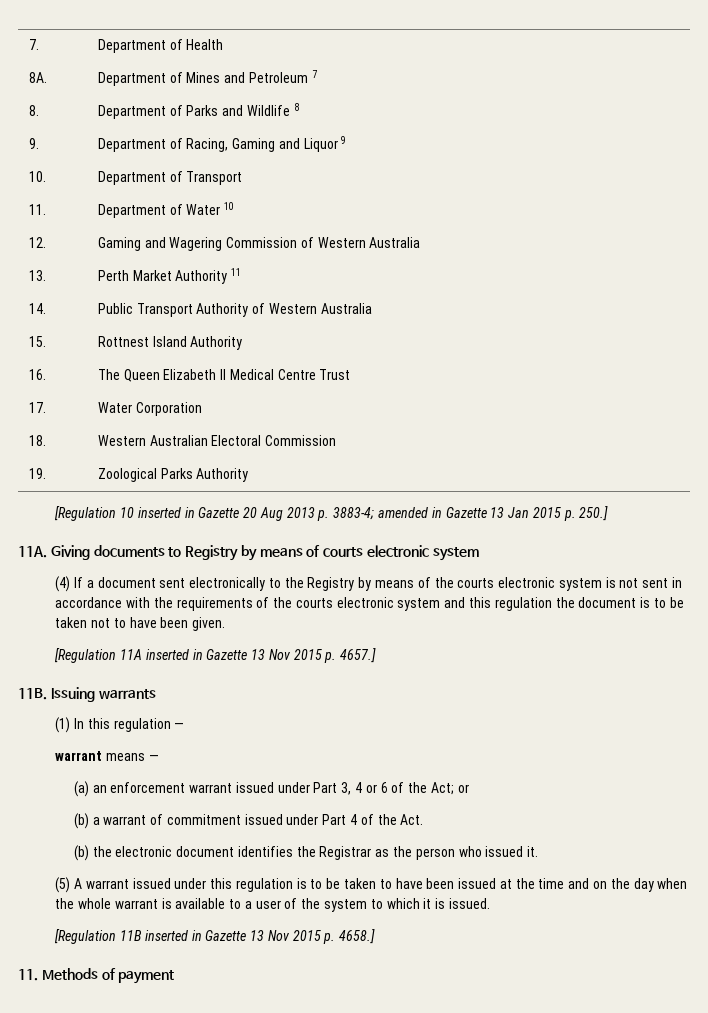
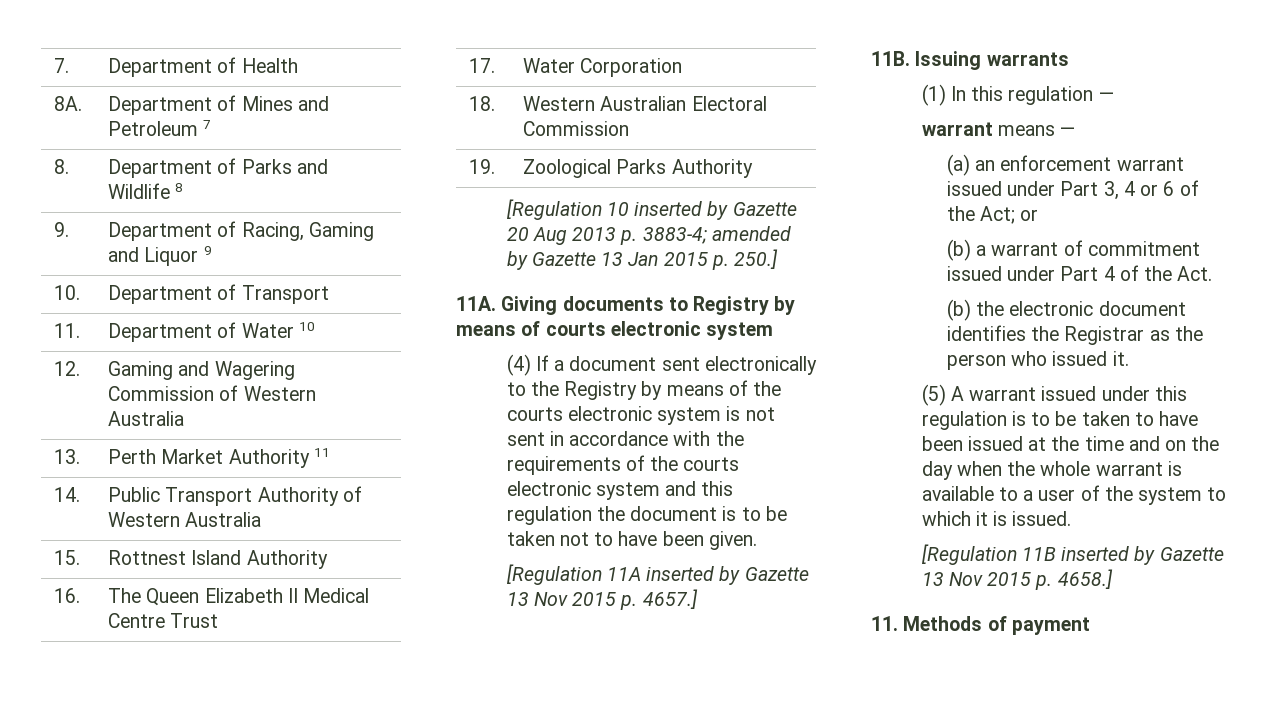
[184,507,195,518] in -> [707,201,729,220] by
[431,507,442,518] in -> [506,251,528,270] by
[192,649,203,660] in -> [719,566,741,585] by
[191,930,202,941] in -> [1134,546,1156,565] by

